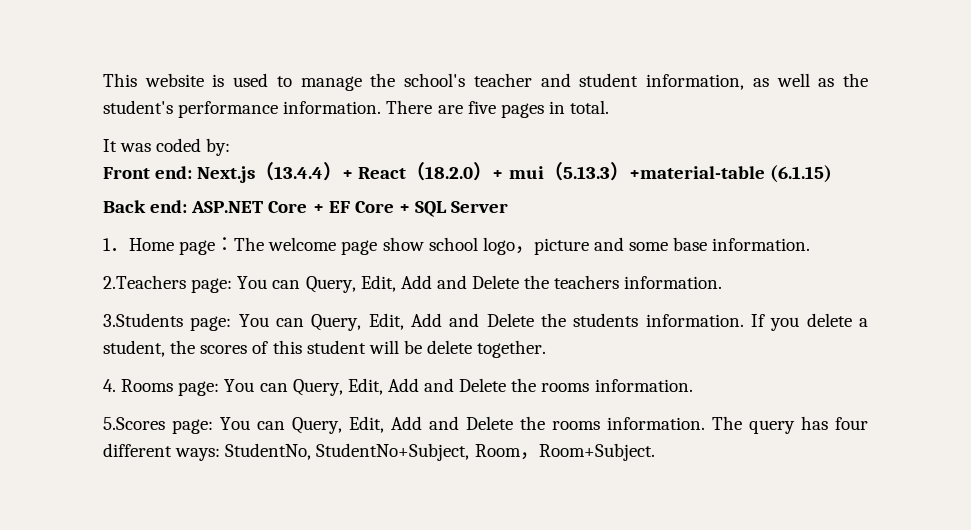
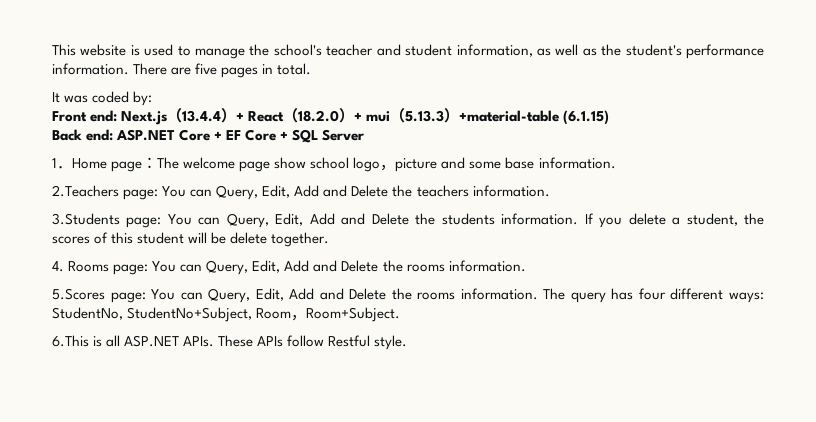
(655, 452) none -> [52,335,408,350] // 6.This is all ASP.NET APIs. These APIs follow Restful style.

